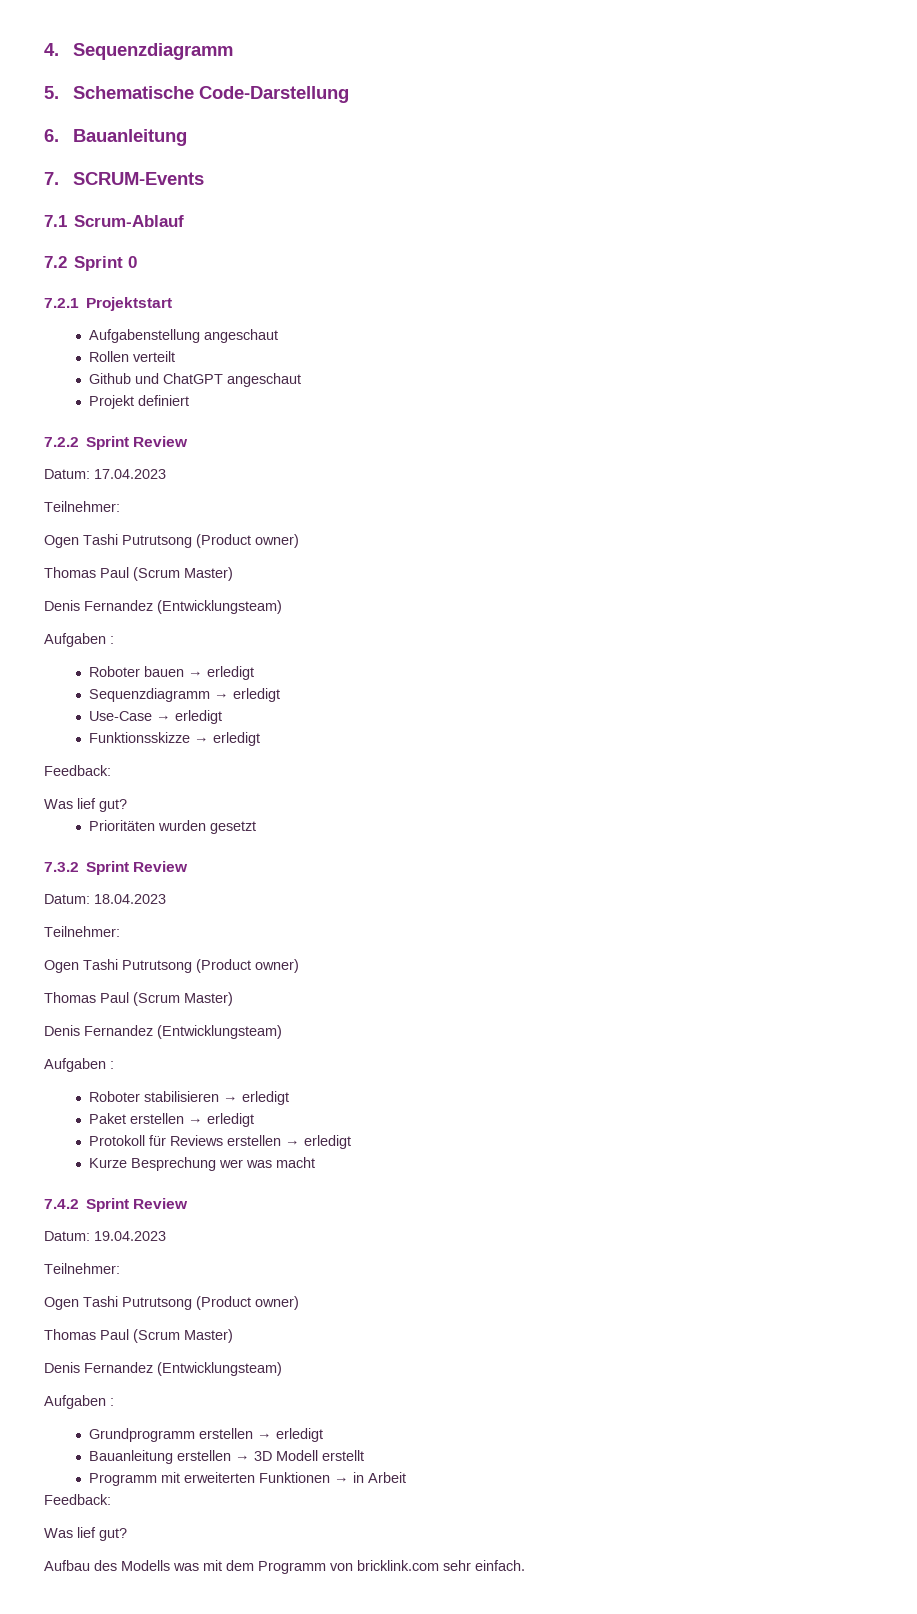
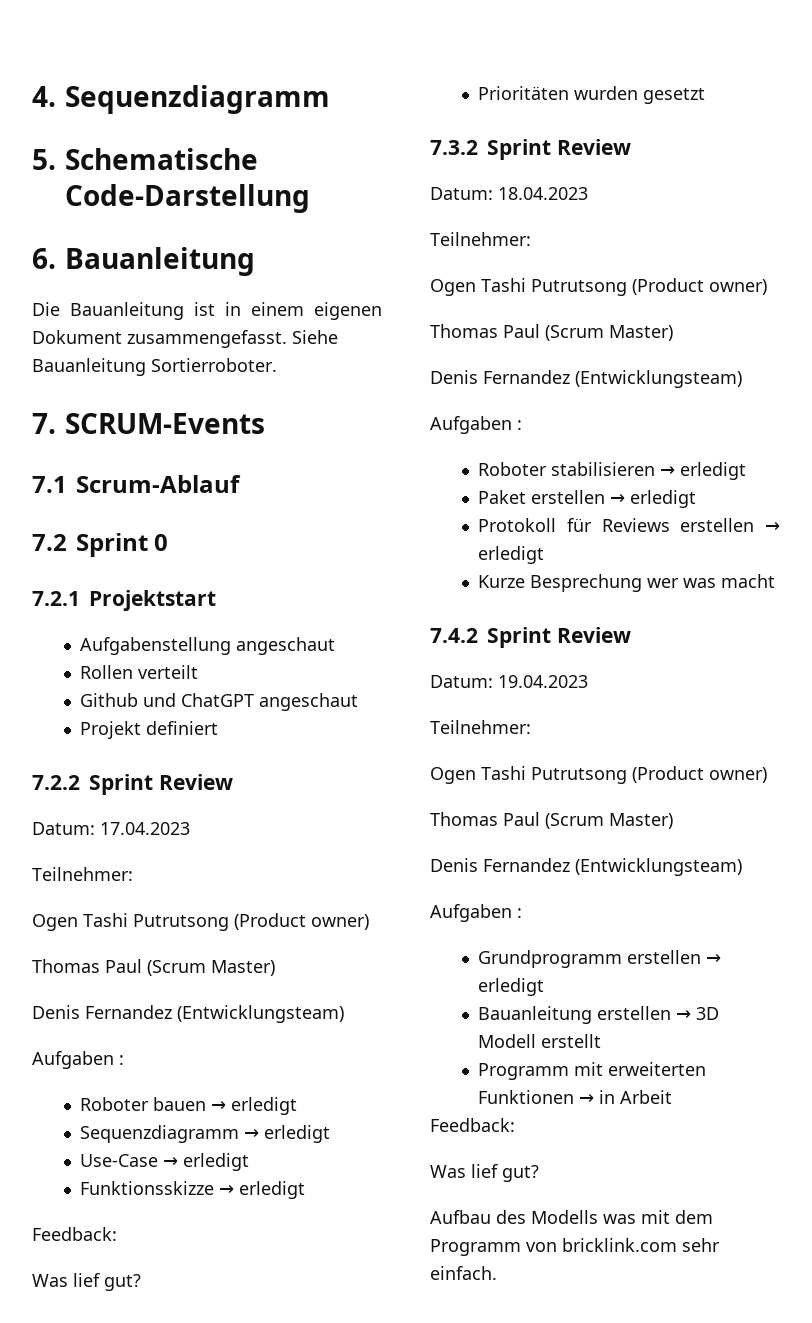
(187, 137) none -> [32,302,382,320] [32,330,338,348] [32,358,277,376] // Die Bauanleitung ist in einem eigenen Dokument zusammengefasst. Siehe Bauanleitung Sortierroboter.

